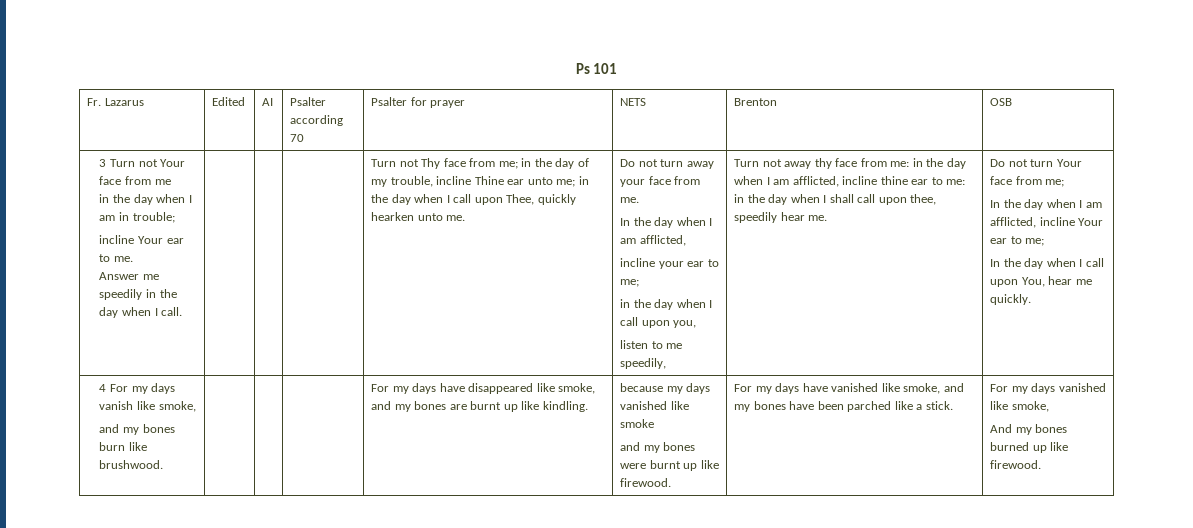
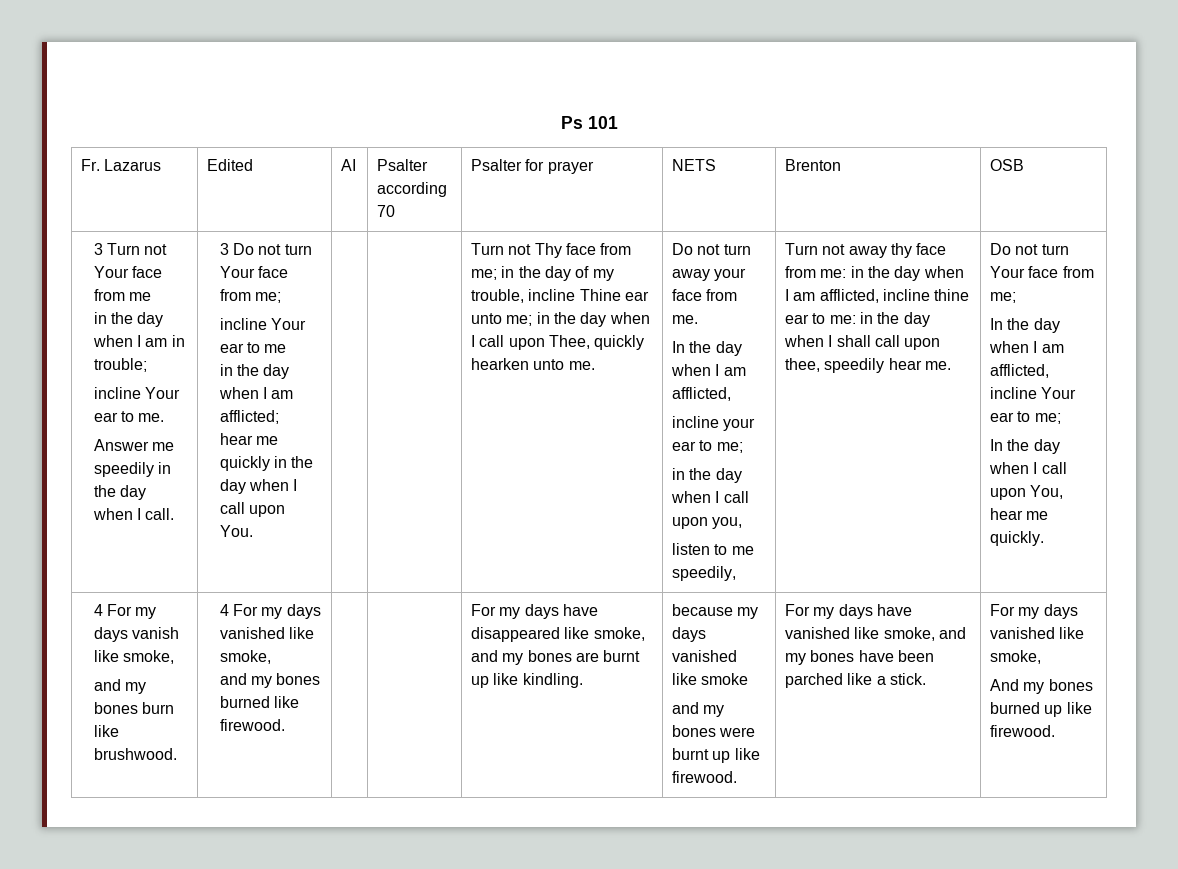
(183, 311) none -> [219,243,312,255] [219,266,289,278] [219,289,282,303] [219,318,307,330] [219,342,287,353] [219,364,290,379] [218,387,294,399] [219,410,279,424] [219,433,279,445] [219,456,314,471] [219,479,298,494] [219,502,286,517] [219,525,253,537] 3 Do not turn Your face from me; // incline Your ear to me // in the day when I am afflicted; // hear me quickly in the day when I call upon You.
(164, 464) none -> [219,604,321,619] [219,627,315,639] [219,650,271,664] [219,673,321,688] [219,696,300,708] [219,719,285,731] 4 For my days vanished like smoke, // and my bones burned like firewood.

